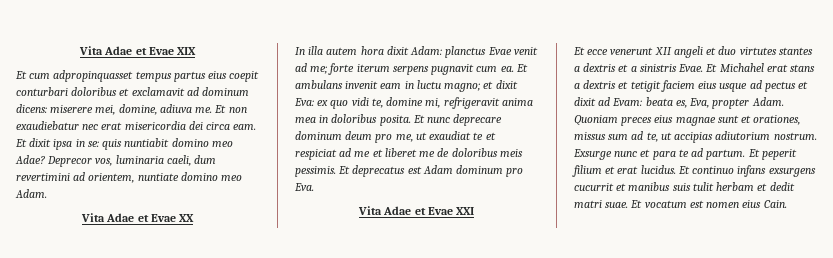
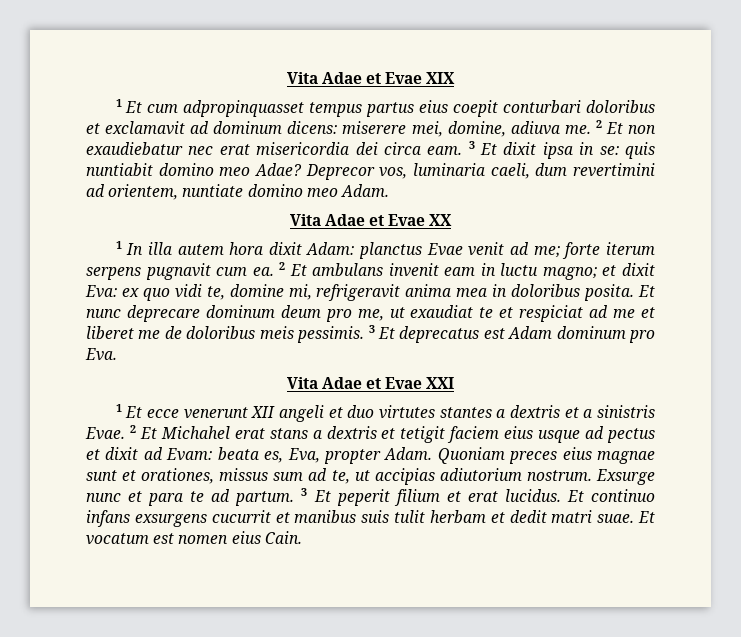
(196, 51) none -> [115,99,122,107] 1
(213, 110) none -> [595,120,602,128] 2
(257, 127) none -> [468,141,475,149] 3
(194, 218) none -> [115,241,122,249] 1
(514, 69) none -> [279,262,286,270] 2
(336, 171) none -> [368,325,375,333] 3
(474, 211) none -> [115,404,122,412] 1
(704, 68) none -> [129,425,136,433] 2
(746, 154) none -> [301,488,308,496] 3

